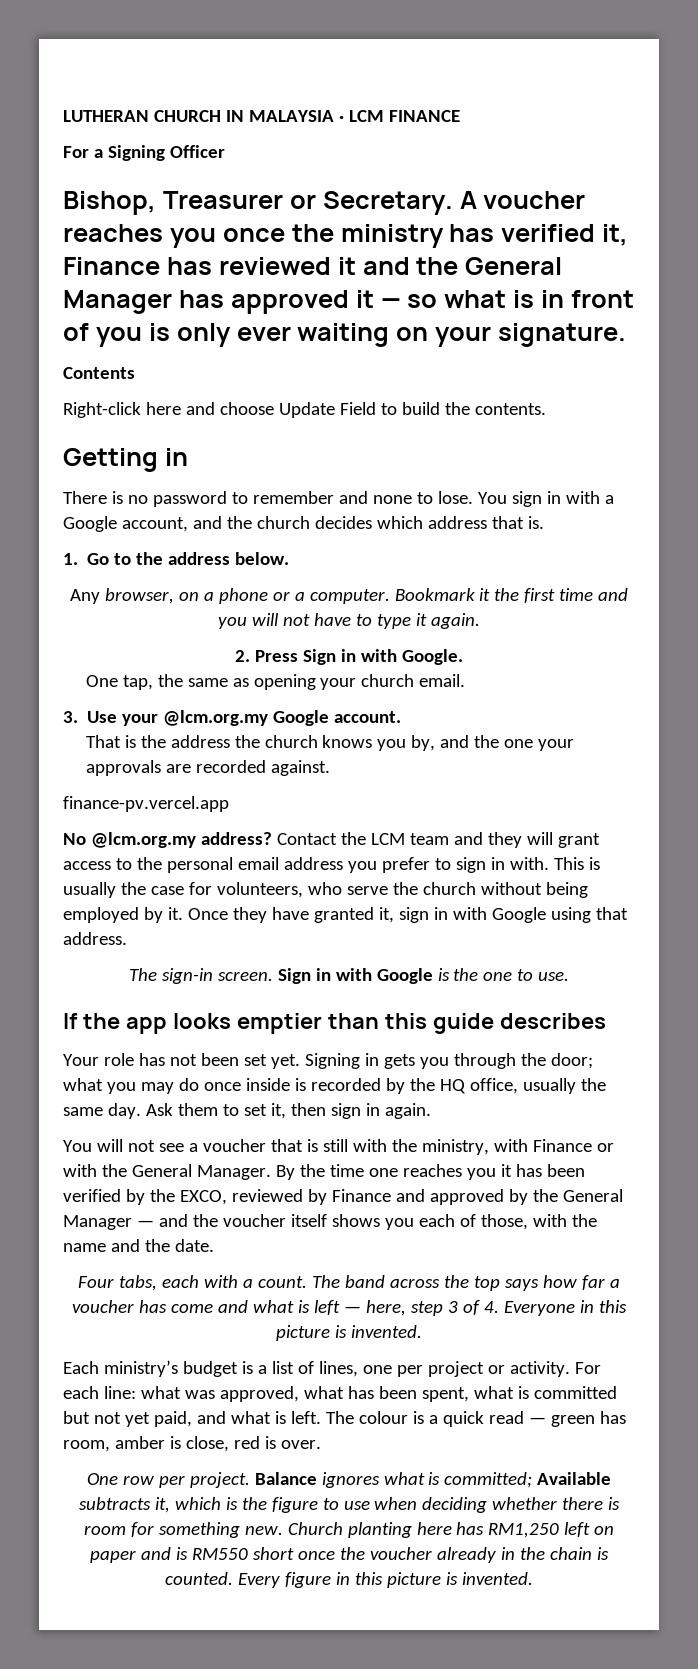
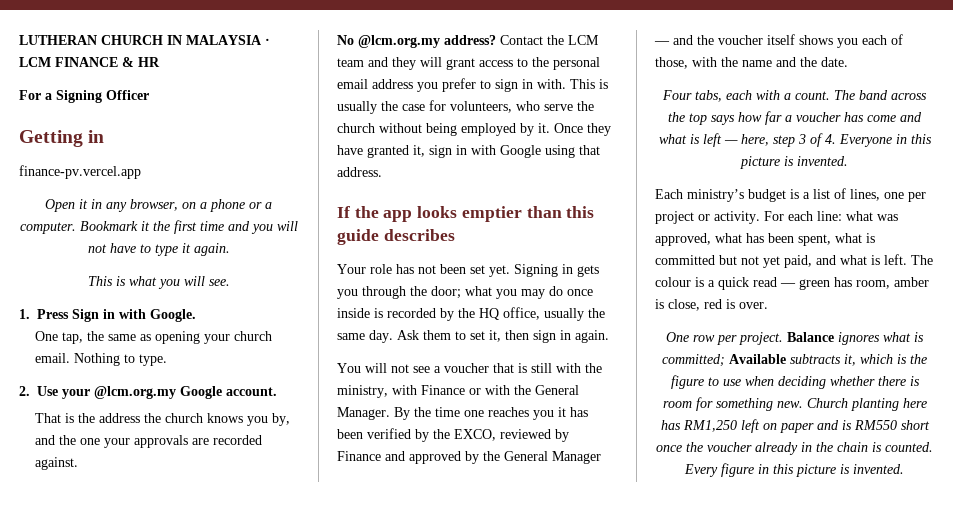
(460, 116) none -> [122,57,160,67] & HR
[63,191,586,215] [63,224,629,248] [63,257,563,275] [63,290,634,314] [63,323,627,347] [63,367,135,379] [63,402,546,418] [63,448,188,472] [63,491,614,507] [63,516,544,532] [63,552,290,565] [69,589,100,604] Bishop, Treasurer or Secretary. A voucher reaches you once the ministry has verified it, Finance has reviewed it and the General Manager has approved it — so what is in front of you is only ever waiting on your signature. // Contents // Right-click here and choose Update Field to build the contents. // Getting in // There is no password to remember and none to lose. You sign in with a Google account, and the church decides which address that is. // 1. Go to the address below. // Any -> [19,130,105,147] [19,165,141,179] [45,199,127,212] Getting in // finance-pv.vercel.app // Open it in any
[235,650,251,662] 2. -> [87,276,230,289] [19,309,30,319] This is what you will see. // 1.
[63,711,78,723] // 3. -> [74,353,168,366] [19,386,30,396] Nothing to type. // 2.
[63,796,229,812] // finance-pv.vercel.app -> (79, 463) none
[128,968,570,984] // The sign-in screen. Sign in with Google is the one to use. -> (382, 172) none

